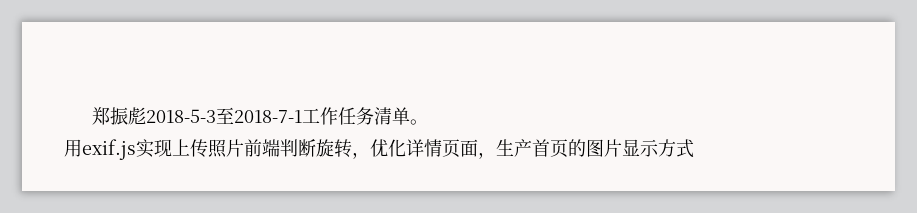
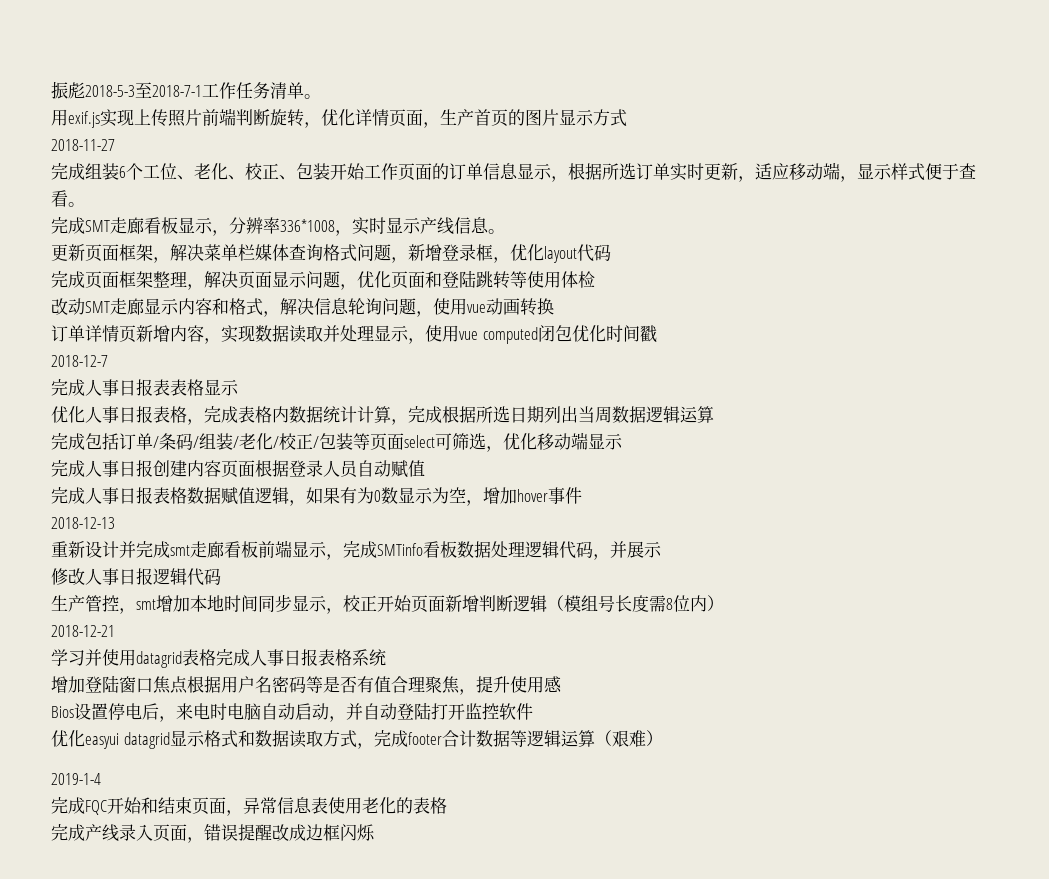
[92,107,111,125] 郑 -> (51, 90) none
(694, 148) none -> [51,139,115,151] [51,162,976,182] [51,190,85,207] [51,217,505,236] [51,244,611,263] [51,270,595,290] [51,298,554,317] [51,325,657,344] [51,355,108,367] [51,379,239,396] [51,406,714,425] [51,432,623,452] [51,460,425,478] [51,487,582,506] [51,517,115,529] [51,540,662,560] [51,568,221,586] [51,594,724,614] [51,625,115,637] [51,649,386,668] [51,675,562,695] [51,702,533,722] [51,730,663,749] [51,773,101,785] [51,797,447,816] [51,824,375,843] // 2018-11-27 // 完成组装6个工位、老化、校正、包装开始工作页面的订单信息显示，根据所选订单实时更新，适应移动端，显示样式便于查看。 // 完成SMT走廊看板显示，分辨率336*1008，实时显示产线信息。 // 更新页面框架，解决菜单栏媒体查询格式问题，新增登录框，优化layout代码 // 完成页面框架整理，解决页面显示问题，优化页面和登陆跳转等使用体检 // 改动SMT走廊显示内容和格式，解决信息轮询问题，使用vue动画转换 // 订单详情页新增内容，实现数据读取并处理显示，使用vue computed闭包优化时间戳 // 2018-12-7 // 完成人事日报表表格显示 // 优化人事日报表格，完成表格内数据统计计算，完成根据所选日期列出当周数据逻辑运算 // 完成包括订单/条码/组装/老化/校正/包装等页面select可筛选，优化移动端显示 // 完成人事日报创建内容页面根据登录人员自动赋值 // 完成人事日报表格数据赋值逻辑，如果有为0数显示为空，增加hover事件 // 2018-12-13 // 重新设计并完成smt走廊看板前端显示，完成SMTinfo看板数据处理逻辑代码，并展示 // 修改人事日报逻辑代码 // 生产管控，smt增加本地时间同步显示，校正开始页面新增判断逻辑（模组号长度需8位内） // 2018-12-21 // 学习并使用datagrid表格完成人事日报表格系统 // 增加登陆窗口焦点根据用户名密码等是否有值合理聚焦，提升使用感 // Bios设置停电后，来电时电脑自动启动，并自动登陆打开监控软件 // 优化easyui datagrid显示格式和数据读取方式，完成footer合计数据等逻辑运算（艰难） // 2019-1-4 // 完成FQC开始和结束页面，异常信息表使用老化的表格 // 完成产线录入页面，错误提醒改成边框闪烁

